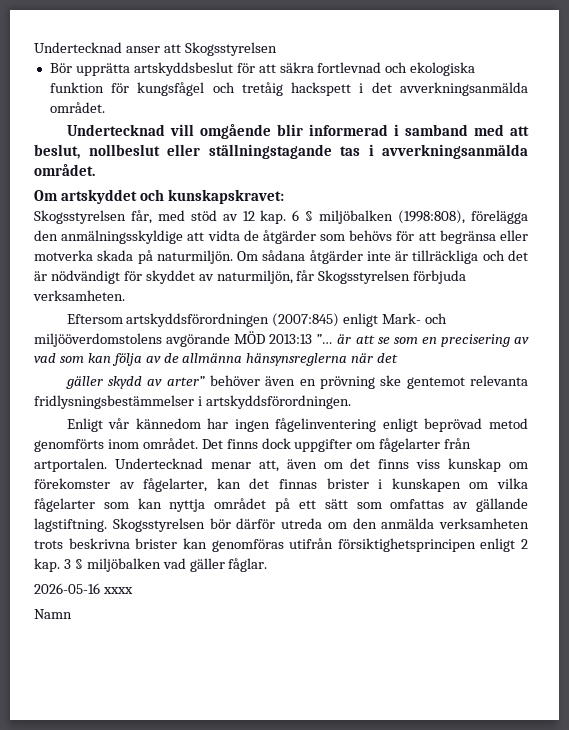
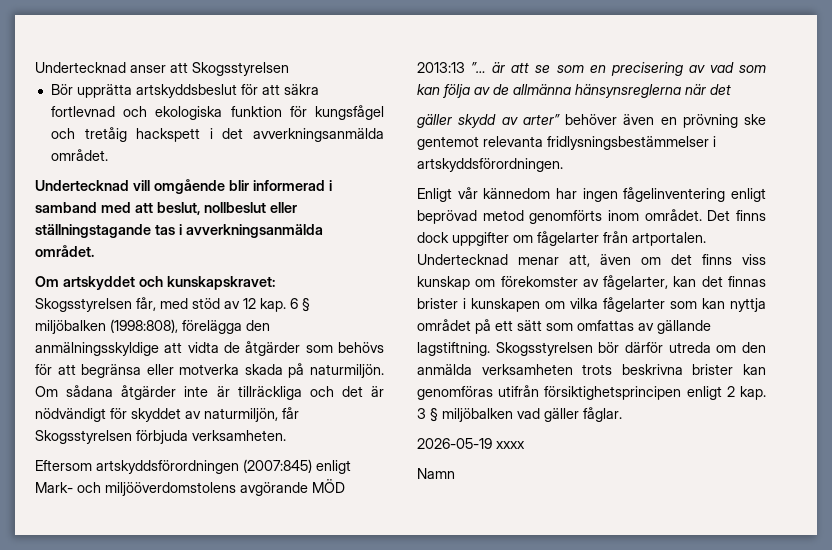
[34,583,100,594] 2026-05-16 -> [417,438,492,449] 2026-05-19

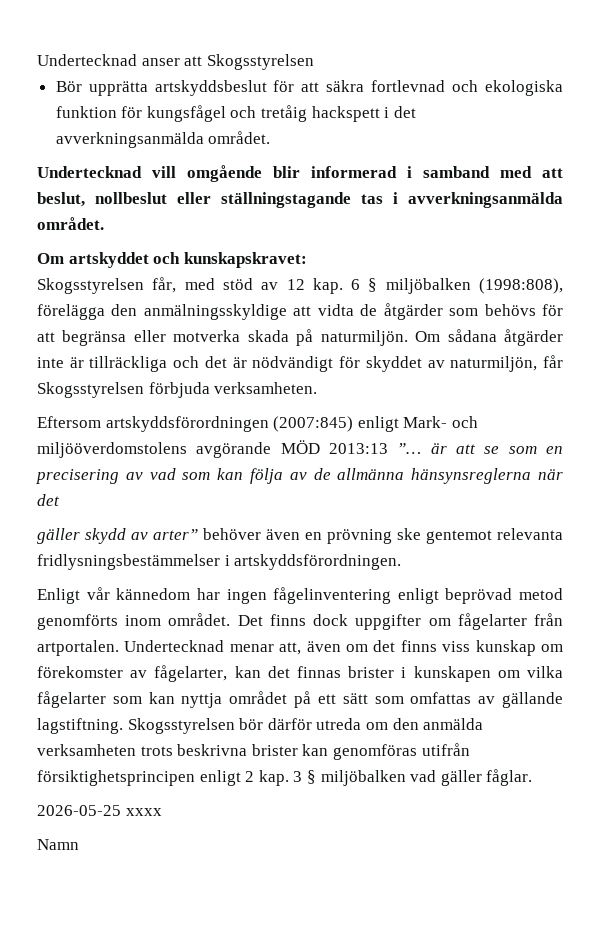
[417,438,492,449] 2026-05-19 -> [37,805,121,816] 2026-05-25

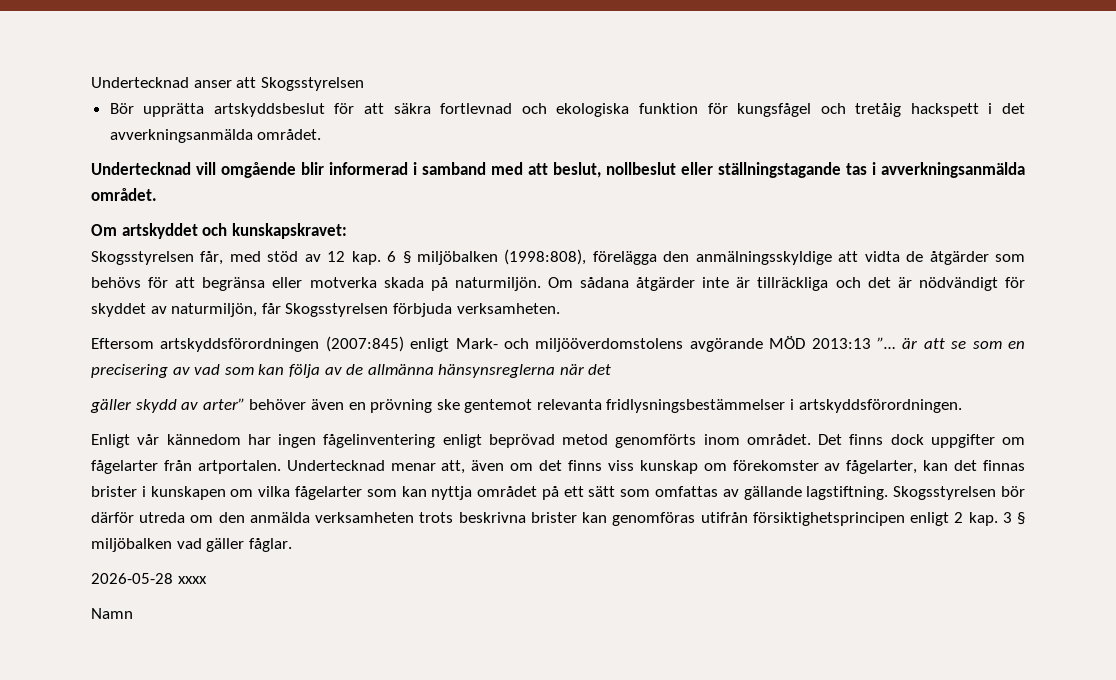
[37,805,121,816] 2026-05-25 -> [91,573,173,584] 2026-05-28

